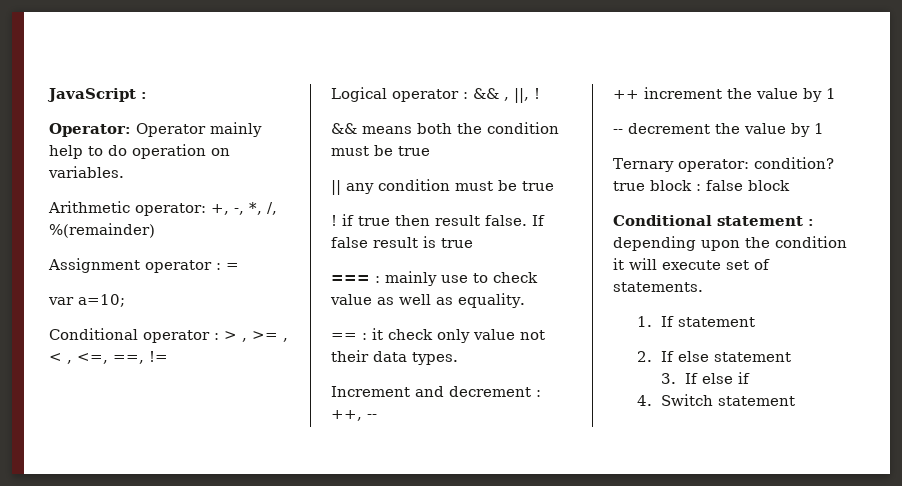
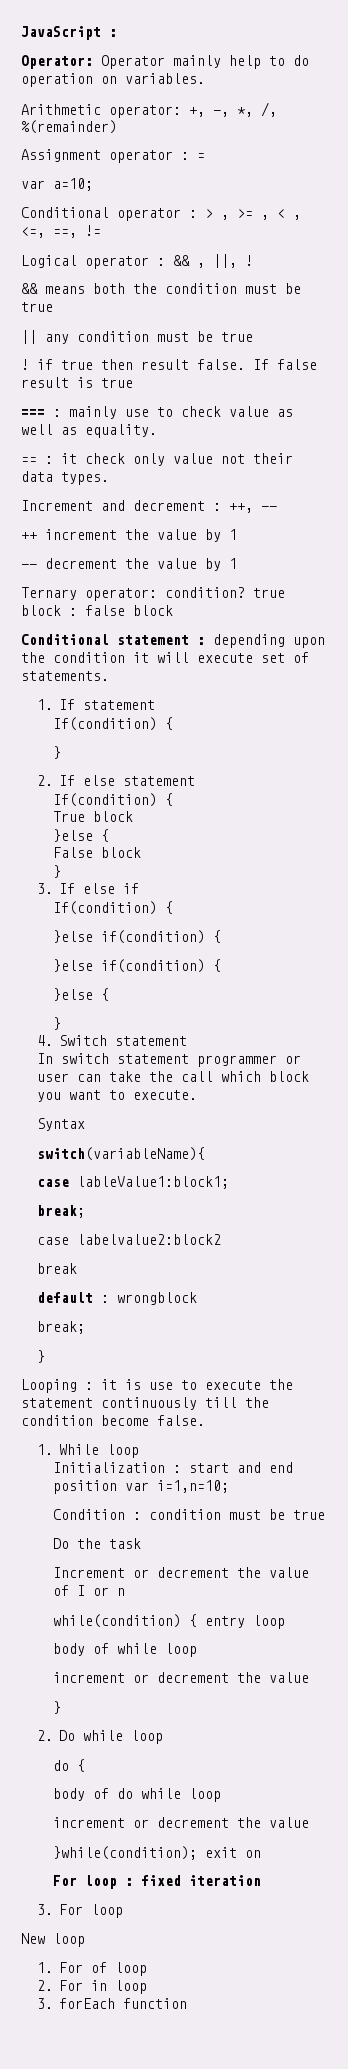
(755, 322) none -> [52,717,173,731] [52,746,61,759] // If(condition) { // }
[660,372,750,384] [636,394,795,406] 3. If else if // 4. Switch statement -> [52,793,173,807] [52,811,133,822] [52,829,109,842] [52,847,141,858] [52,865,61,878] [36,883,139,894] [52,901,173,915] [52,930,221,944] [52,959,221,973] [52,988,109,1001] [52,1017,61,1030] [36,1035,187,1046] [36,1053,301,1067] [36,1071,309,1082] [36,1090,197,1102] [36,1118,85,1131] [36,1147,205,1161] [36,1176,229,1189] [36,1205,85,1218] [36,1234,221,1245] [36,1263,77,1274] [36,1292,197,1305] [36,1321,85,1334] [36,1350,45,1363] [21,1379,293,1393] [21,1397,269,1410] [21,1415,205,1426] [36,1444,139,1458] [52,1462,293,1473] [52,1480,229,1494] [52,1509,325,1520] [52,1538,141,1549] [52,1567,309,1578] [52,1585,125,1596] [52,1614,285,1629] [52,1643,197,1657] [52,1672,309,1683] [52,1701,61,1714] [36,1730,163,1744] [52,1759,85,1772] [52,1788,221,1802] [52,1817,309,1828] [52,1846,261,1860] [52,1875,261,1889] [36,1904,123,1918] [21,1933,85,1947] [36,1962,147,1976] [36,1980,147,1994] [36,1998,187,2009] If(condition) { // True block // }else { // False block // } // 3. If else if // If(condition) { // }else if(condition) { // }else if(condition) { // }else { // } // 4. Switch statement // In switch statement programmer or user can take the call which block you want to execute. // Syntax // switch(variableName){ // case lableValue1:block1; // break; // case labelvalue2:block2 // break // default : wrongblock // break; // } // Looping : it is use to execute the statement continuously till the condition become false. // 1. While loop // Initialization : start and end position var i=1,n=10; // Condition : condition must be true // Do the task // Increment or decrement the value of I or n // while(condition) { entry loop // body of while loop // increment or decrement the value // } // 2. Do while loop // do { // body of do while loop // increment or decrement the value // }while(condition); exit on // For loop : fixed iteration // 3. For loop // New loop // 1. For of loop // 2. For in loop // 3. forEach function

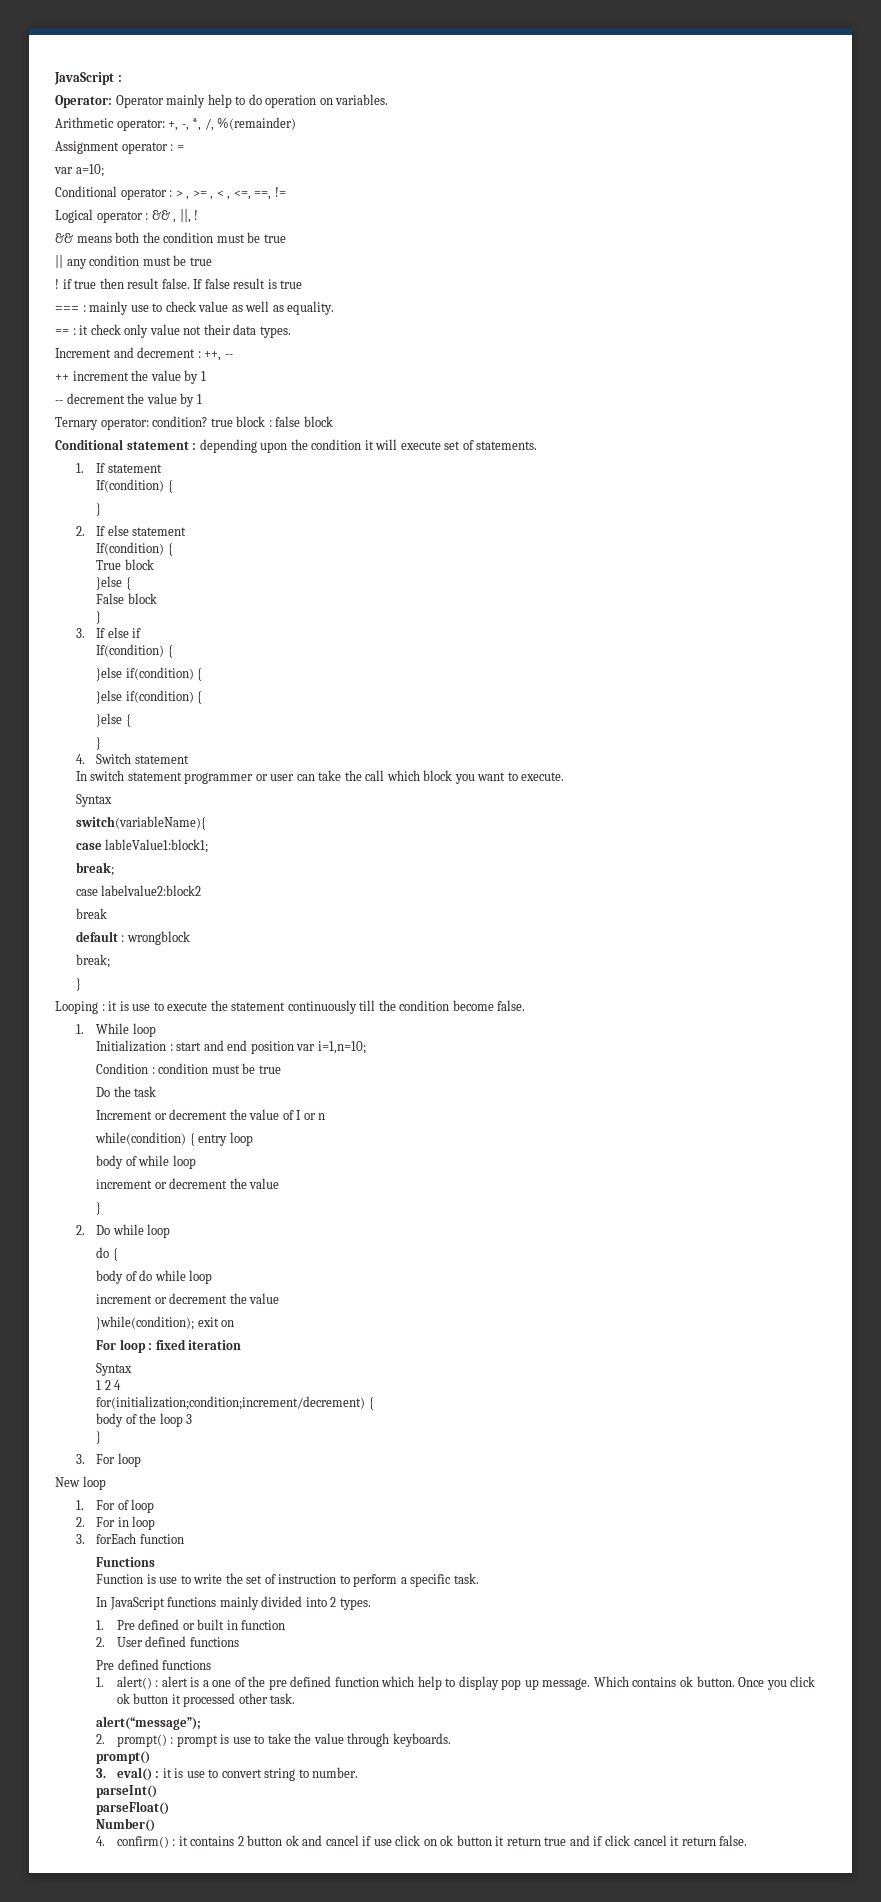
(261, 1880) none -> [96,1363,133,1376] [96,1380,122,1390] [96,1396,374,1410] [96,1413,193,1427] [96,1431,102,1444] // Syntax // 1 2 4 // for(initialization;condition;increment/decrement) { // body of the loop 3 // }
(187, 2003) none -> [96,1557,156,1567] [96,1573,479,1587] [96,1596,371,1610] [96,1619,286,1630] [96,1636,239,1647] [96,1659,212,1670] [96,1676,816,1690] [116,1693,296,1707] [96,1716,202,1730] [96,1733,451,1747] [96,1751,151,1764] [96,1767,359,1781] [96,1785,158,1798] [96,1801,170,1815] [96,1818,156,1832] [96,1835,748,1848] // Functions // Function is use to write the set of instruction to perform a specific task. // In JavaScript functions mainly divided into 2 types. // 1. Pre defined or built in function // 2. User defined functions // Pre defined functions // 1. alert() : alert is a one of the pre defined function which help to display pop up message. Which contains ok button. Once you click ok button it processed other task. // alert(“message”); // 2. prompt() : prompt is use to take the value through keyboards. // prompt() // 3. eval() : it is use to convert string to number. // parseInt() // parseFloat() // Number() // 4. confirm() : it contains 2 button ok and cancel if use click on ok button it return true and if click cancel it return false.

